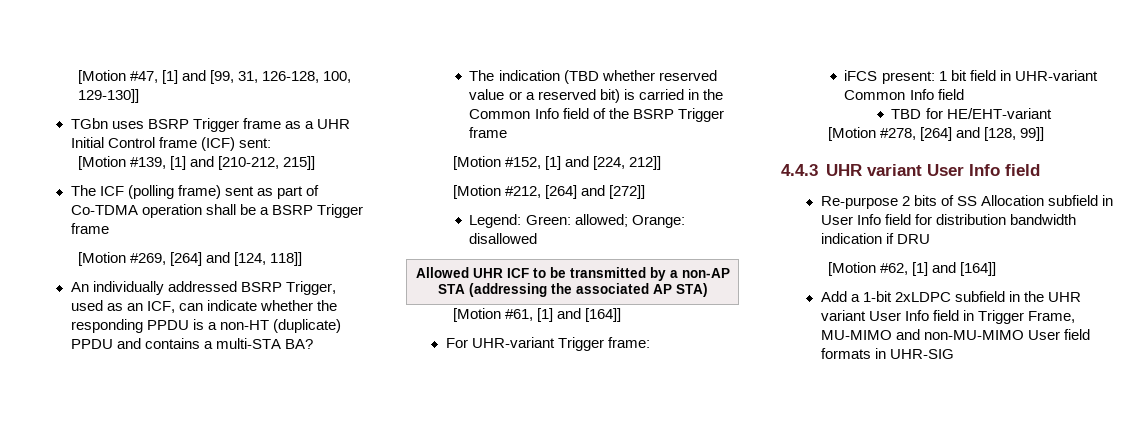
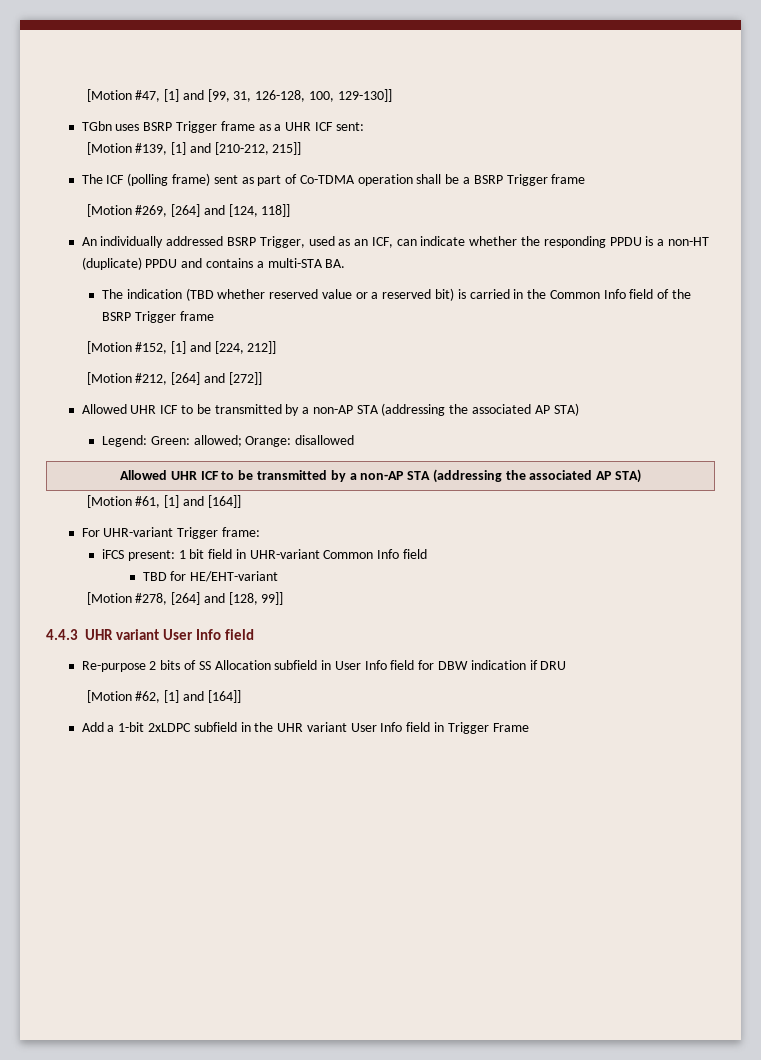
[70,137,236,151] Initial Control frame (ICF) -> [314,122,333,131] ICF
[285,339,314,349] BA? -> [325,259,346,268] BA.
(646, 192) none -> [81,403,579,416] // Allowed UHR ICF to be transmitted by a non-AP STA (addressing the associated AP STA)
[936,214,1077,225] distribution bandwidth -> [438,661,469,670] DBW
[1028,311,1076,323] [820,329,1091,340] [820,348,955,359] Frame, MU-MIMO and non-MU-MIMO User field formats in UHR-SIG -> [492,723,529,732] Frame

